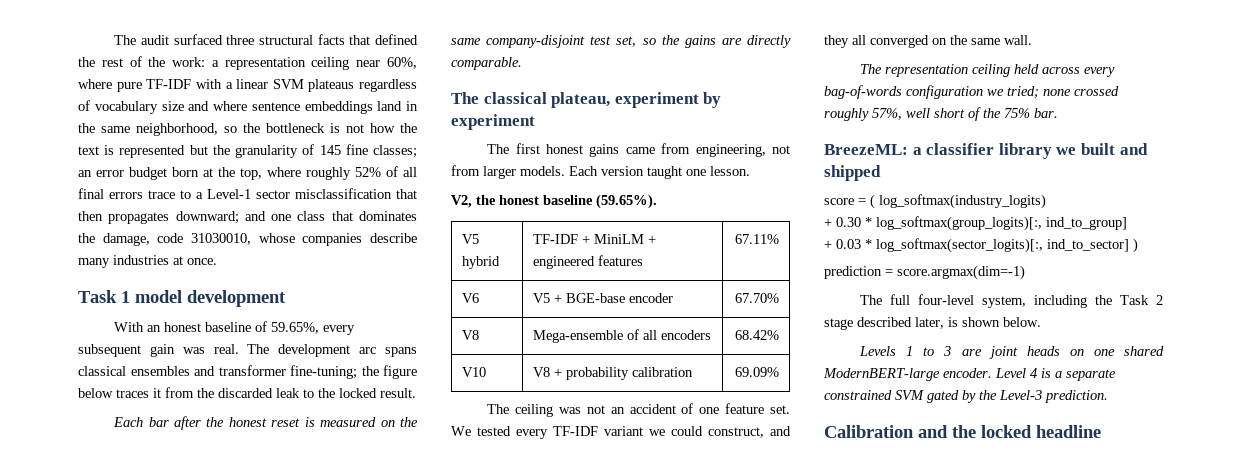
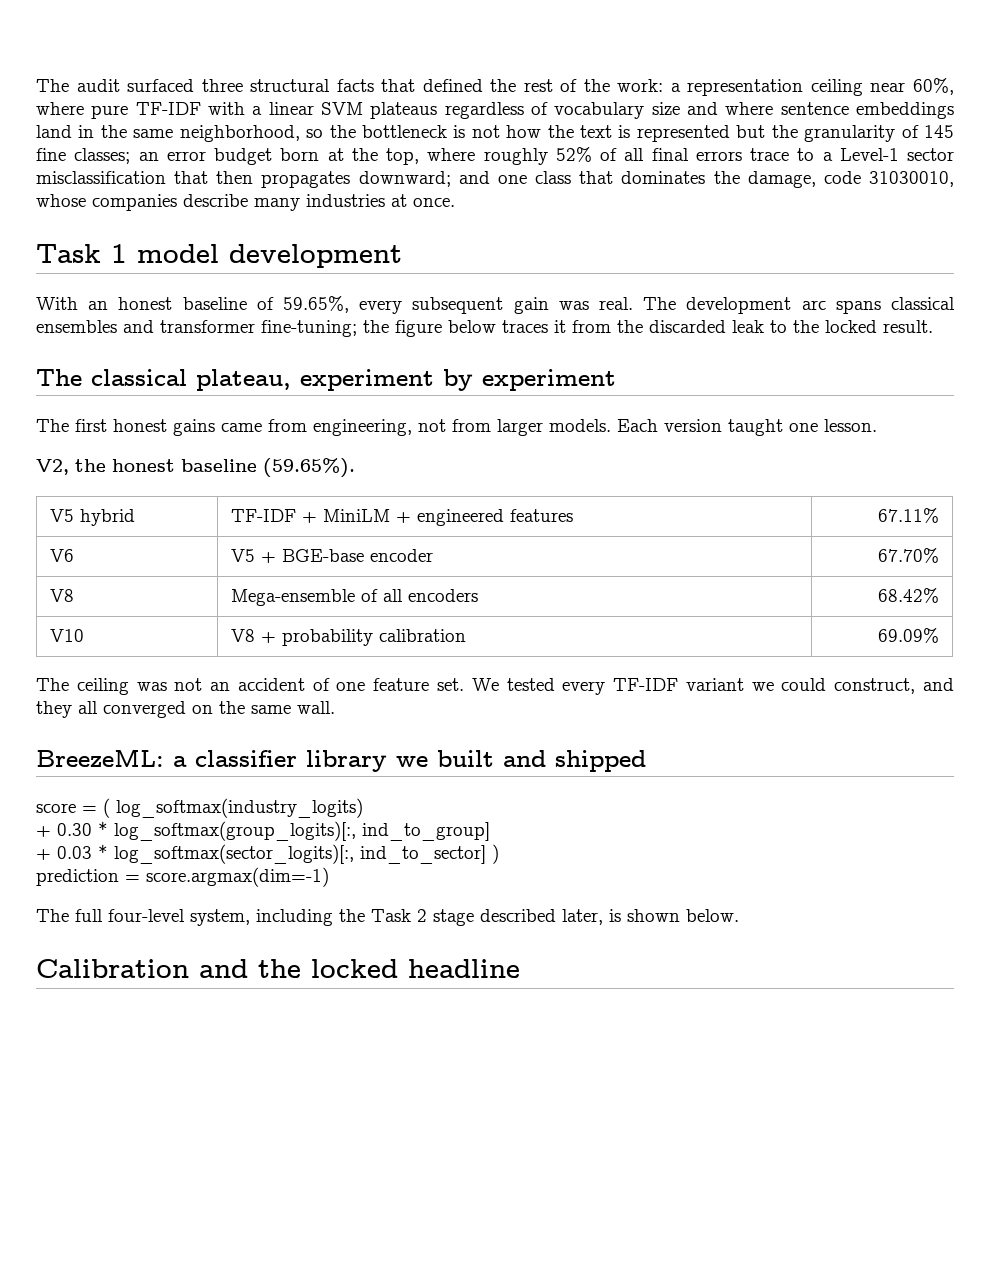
[113,416,419,430] [451,35,791,48] [451,57,522,70] // Each bar after the honest reset is measured on the same company-disjoint test set, so the gains are directly comparable. -> (933, 326) none
[860,64,1116,77] [824,85,1119,99] [824,107,1058,121] // The representation ceiling held across every bag-of-words configuration we tried; none crossed roughly 57%, well short of the 75% bar. -> (335, 707) none
[859,346,1164,359] [823,368,1116,381] [824,390,1108,403] // Levels 1 to 3 are joint heads on one shared ModernBERT-large encoder. Level 4 is a separate constrained SVM gated by the Level-3 prediction. -> (739, 915) none

